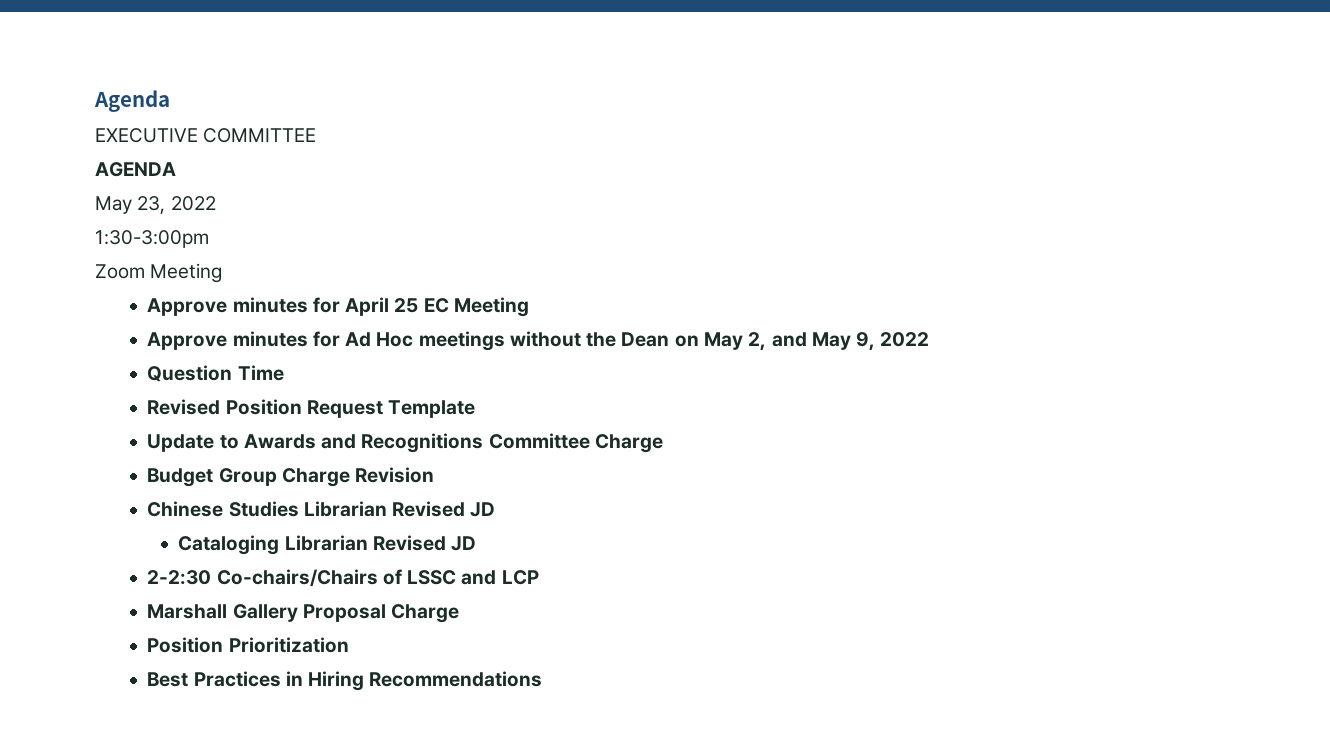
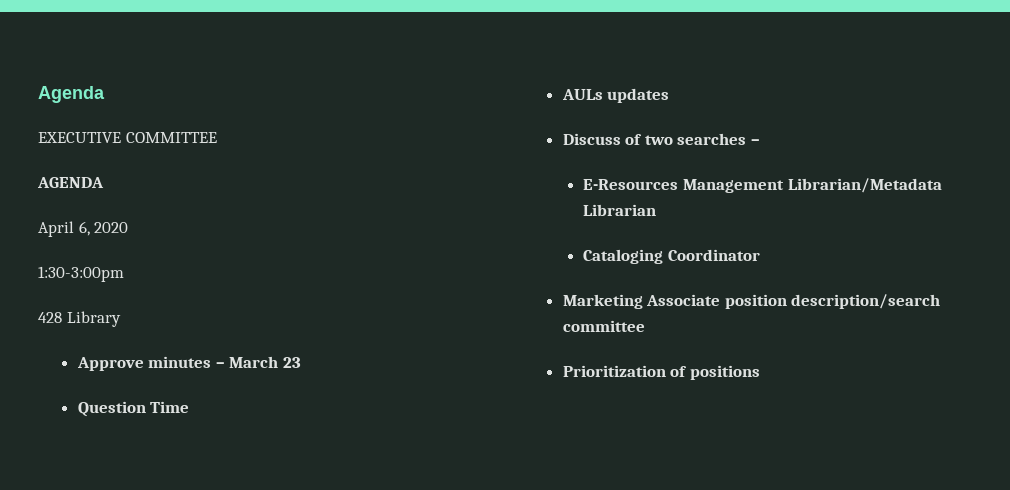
[95,196,216,214] May 23, 2022 -> [38,221,129,237] April 6, 2020
[95,263,223,283] [147,297,529,317] [147,331,930,351] [147,365,284,382] [147,399,476,418] [147,433,663,453] [147,467,435,487] [147,501,496,517] Zoom Meeting // Approve minutes for April 25 EC Meeting // Approve minutes for Ad Hoc meetings without the Dean on May 2, and May 9, 2022 // Question Time // Revised Position Request Template // Update to Awards and Recognitions Committee Charge // Budget Group Charge Revision // Chinese Studies Librarian Revised JD -> [38,311,121,327] [76,356,301,371] [77,401,190,417] [561,88,670,103] [562,133,760,145] [583,178,942,193] [583,204,657,216] 428 Library // Approve minutes – March 23 // Question Time // AULs updates // Discuss of two searches – // E-Resources Management Librarian/Metadata Librarian
[284,535,477,551] [147,569,539,587] [147,604,460,623] [147,637,349,653] [147,671,543,691] Librarian Revised JD // 2-2:30 Co-chairs/Chairs of LSSC and LCP // Marshall Gallery Proposal Charge // Position Prioritization // Best Practices in Hiring Recommendations -> [668,249,761,261] [562,294,941,309] [562,320,645,332] [562,365,760,380] Coordinator // Marketing Associate position description/search committee // Prioritization of positions

